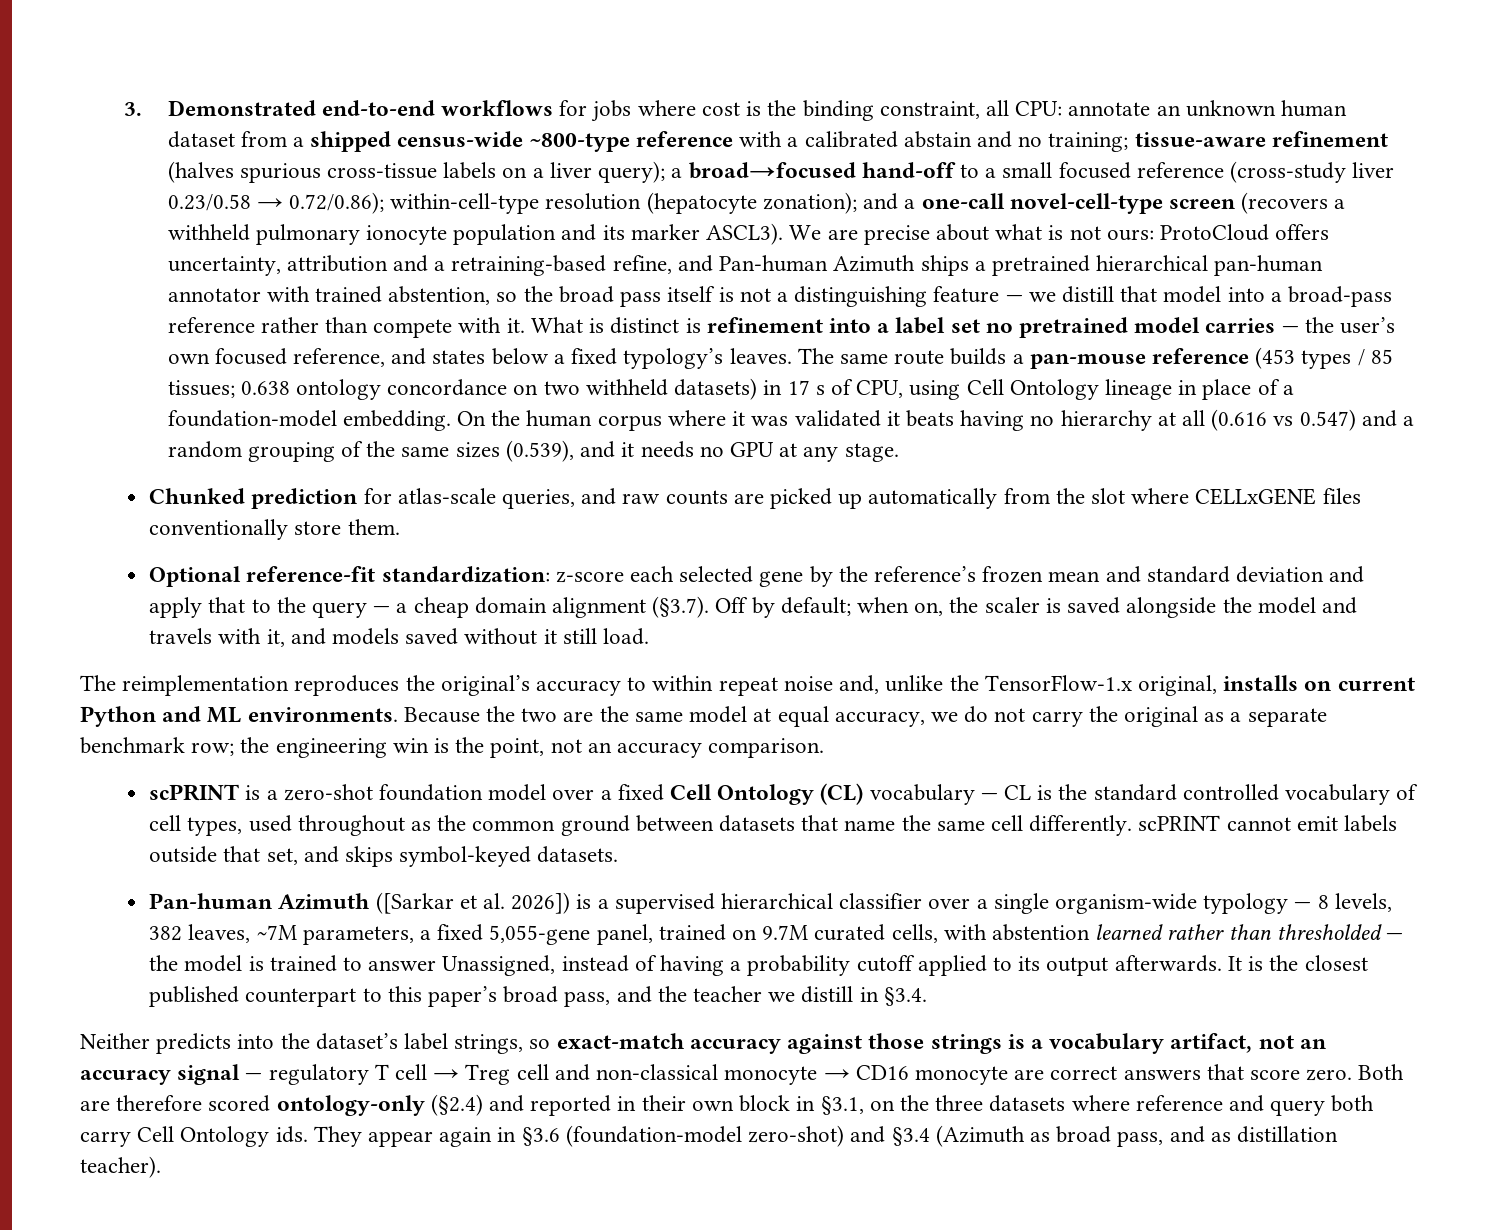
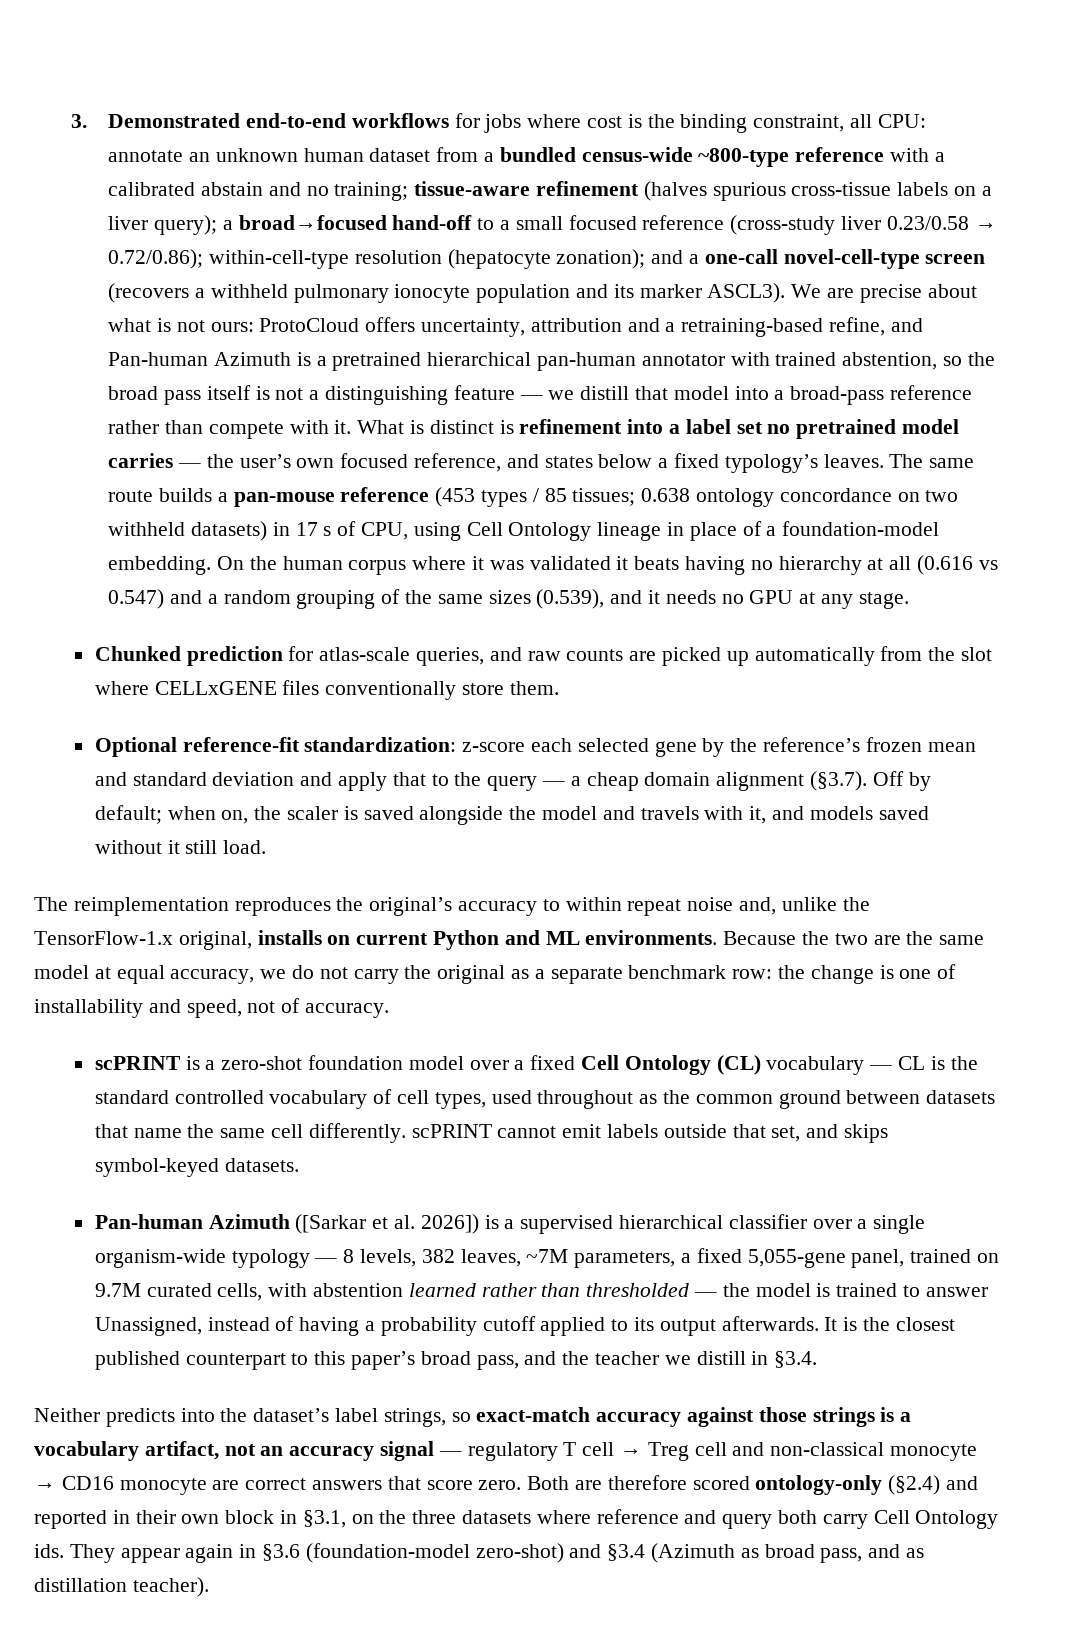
[310,131,392,152] shipped -> [499,147,576,162] bundled
[920,255,969,276] ships -> [296,352,311,366] is
[191,737,825,758] row; the engineering win is the point, not an accuracy comparison. -> [732,964,957,984] [34,998,390,1018] row: the change is one of installability and speed, not of accuracy.

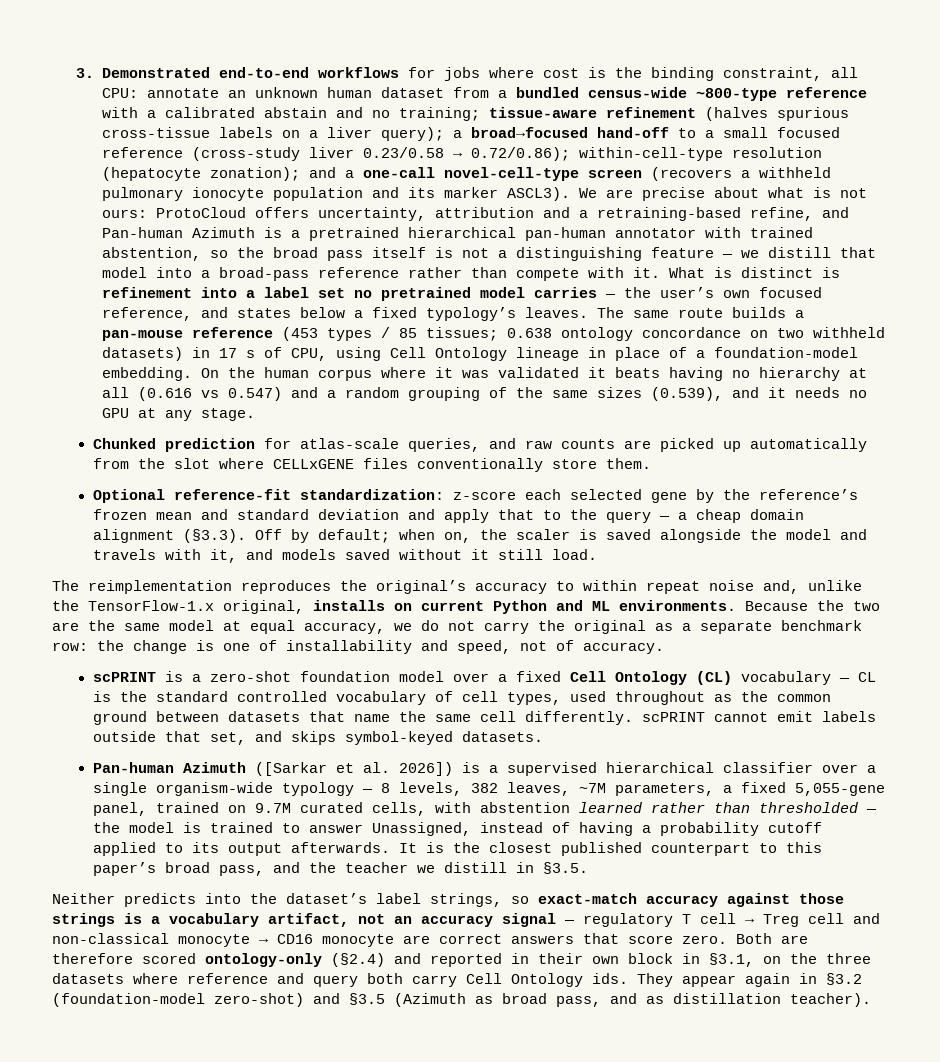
[810,771,868,791] (§3.7). -> [182,529,246,543] (§3.3).
[774,1351,818,1368] §3.4. -> [542,862,588,874] §3.5.
[262,1544,301,1561] §3.6 -> [826,973,862,985] §3.2
[607,1544,646,1561] §3.4 -> [349,993,385,1005] §3.5

